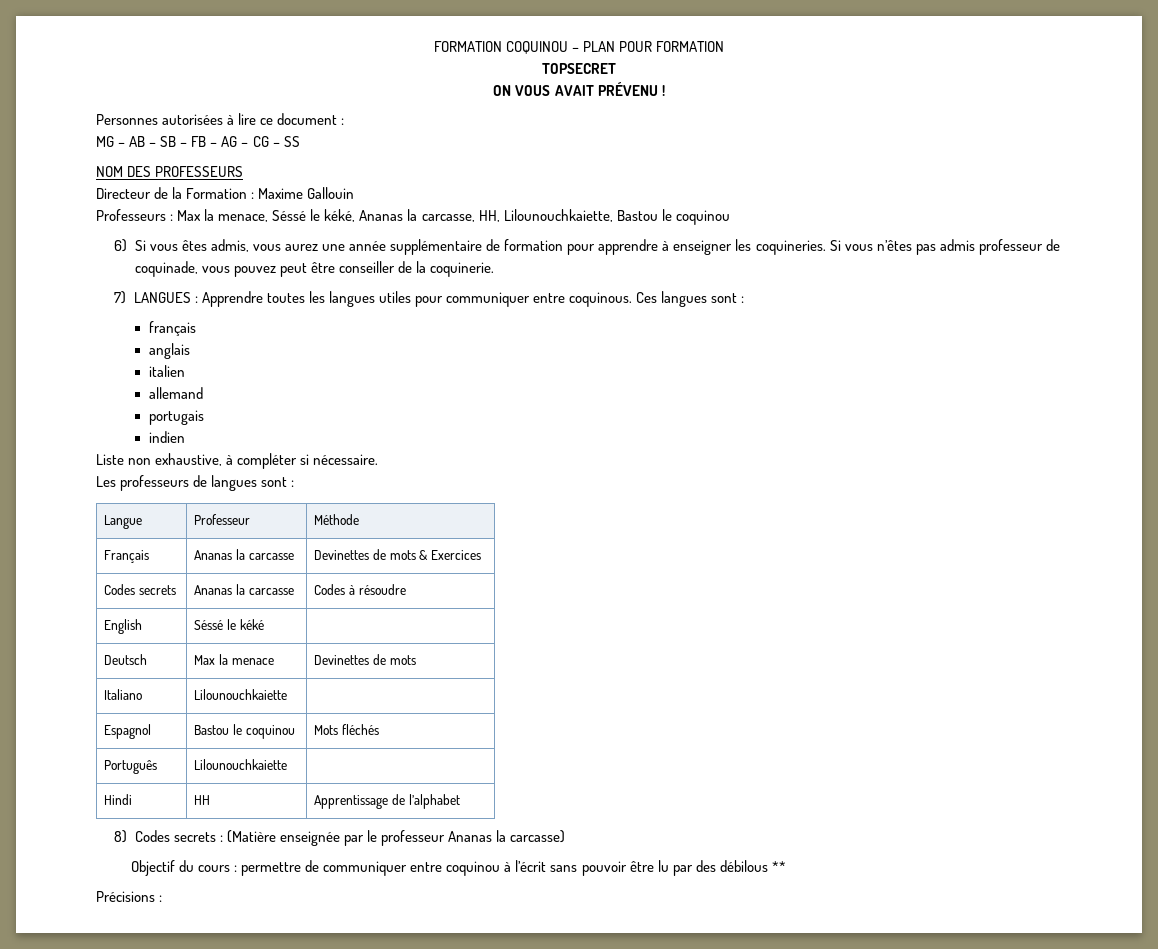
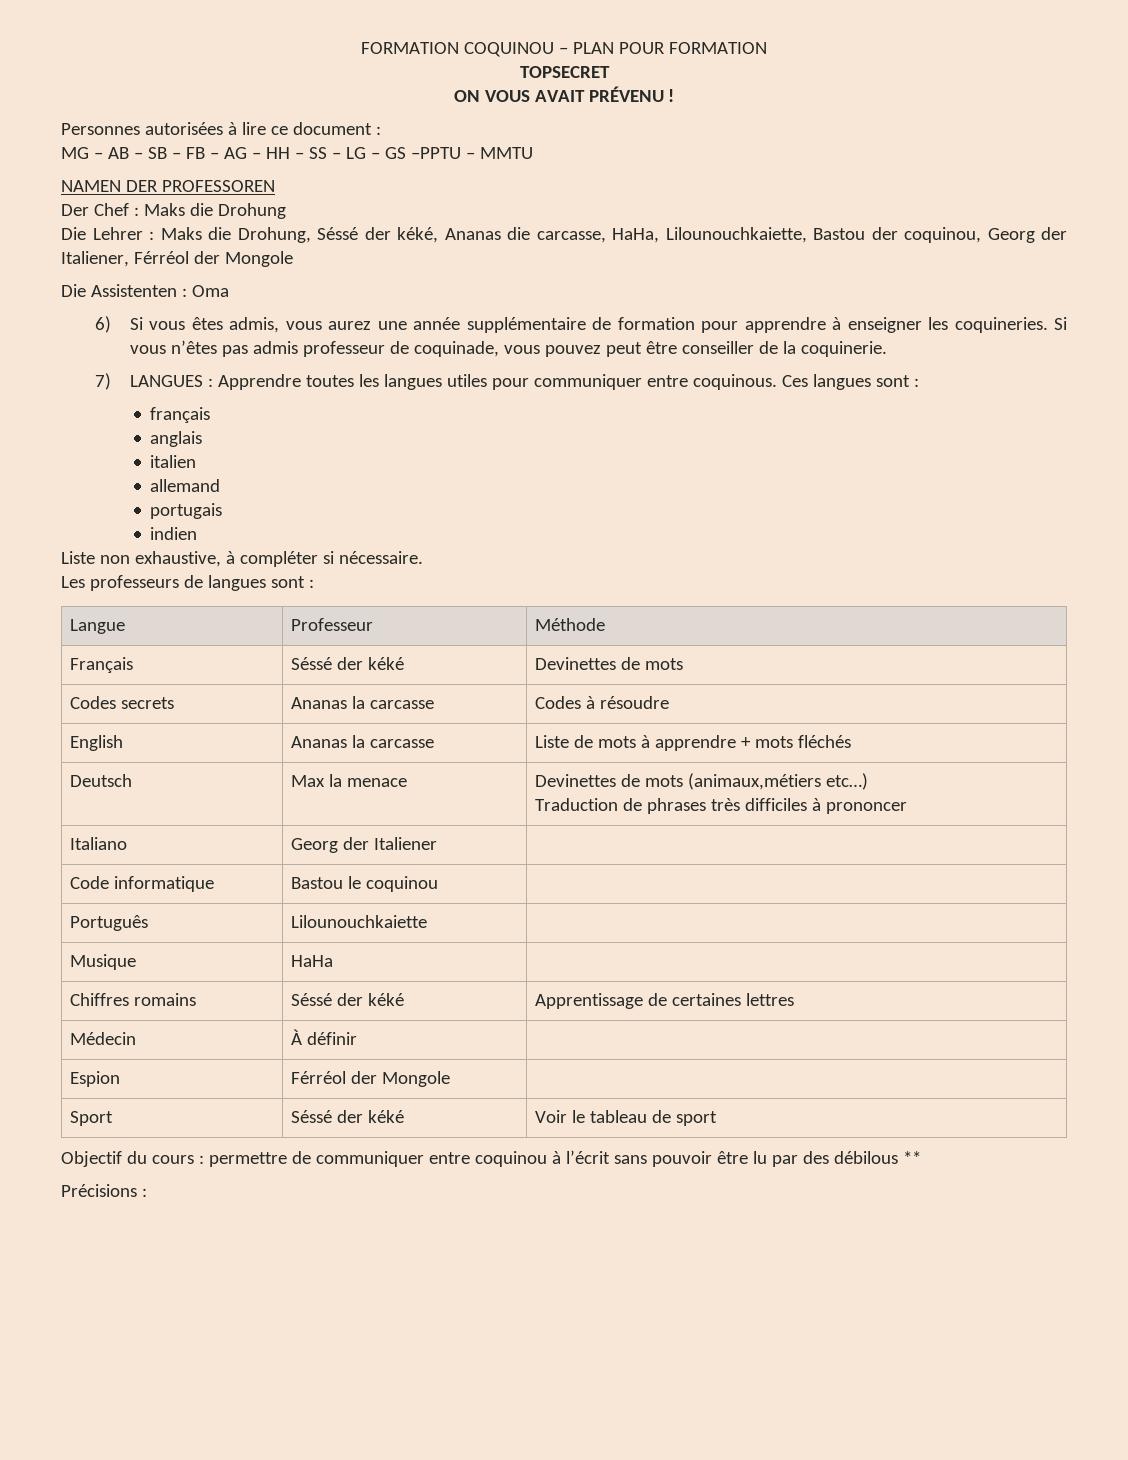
[252,136,269,147] CG -> [265,147,290,159] HH
[96,166,244,177] [96,187,355,199] [96,209,730,225] // NOM DES PROFESSEURS // Directeur de la Formation : Maxime Gallouin // Professeurs : Max la menace, Séssé le kéké, Ananas la carcasse, HH, Lilounouchkaiette, Bastou le coquinou -> [331,147,533,159] [61,180,275,192] [61,203,286,219] [61,227,1067,243] [61,251,293,267] [61,284,229,297] – LG – GS –PPTU – MMTU // NAMEN DER PROFESSOREN // Der Chef : Maks die Drohung // Die Lehrer : Maks die Drohung, Séssé der kéké, Ananas die carcasse, HaHa, Lilounouchkaiette, Bastou der coquinou, Georg der Italiener, Férréol der Mongole // Die Assistenten : Oma
[194,549,294,560] [314,549,481,560] Ananas la carcasse | Devinettes de mots & Exercices -> [290,657,404,670] [534,657,683,670] Séssé der kéké | Devinettes de mots
[194,619,264,630] Séssé le kéké | -> [290,735,434,748] [534,735,851,751] Ananas la carcasse | Liste de mots à apprendre + mots fléchés
[104,689,143,700] [194,689,288,700] [104,724,152,739] // Italiano | Lilounouchkaiette | // Espagnol -> [687,773,868,790] [534,798,907,814] [69,837,127,850] [290,837,437,853] [69,876,214,892] (animaux,métiers etc…) // Traduction de phrases très difficiles à prononcer // Italiano | Georg der Italiener | // Code informatique
[314,724,379,735] Mots fléchés -> (438, 884) none
[104,794,133,805] [194,795,211,805] [314,794,460,809] [114,830,566,846] Hindi | HH | Apprentissage de l’alphabet // 8) Codes secrets : (Matière enseignée par le professeur Ananas la carcasse) -> [69,954,136,970] [290,955,333,967] [69,993,196,1006] [290,993,404,1006] [534,993,794,1009] [69,1032,136,1045] [290,1029,357,1045] [69,1071,120,1087] [290,1071,450,1087] [69,1111,113,1126] [290,1110,404,1123] [534,1110,717,1126] Musique | HaHa | // Chiffres romains | Séssé der kéké | Apprentissage de certaines lettres // Médecin | À définir | // Espion | Férréol der Mongole | // Sport | Séssé der kéké | Voir le tableau de sport

